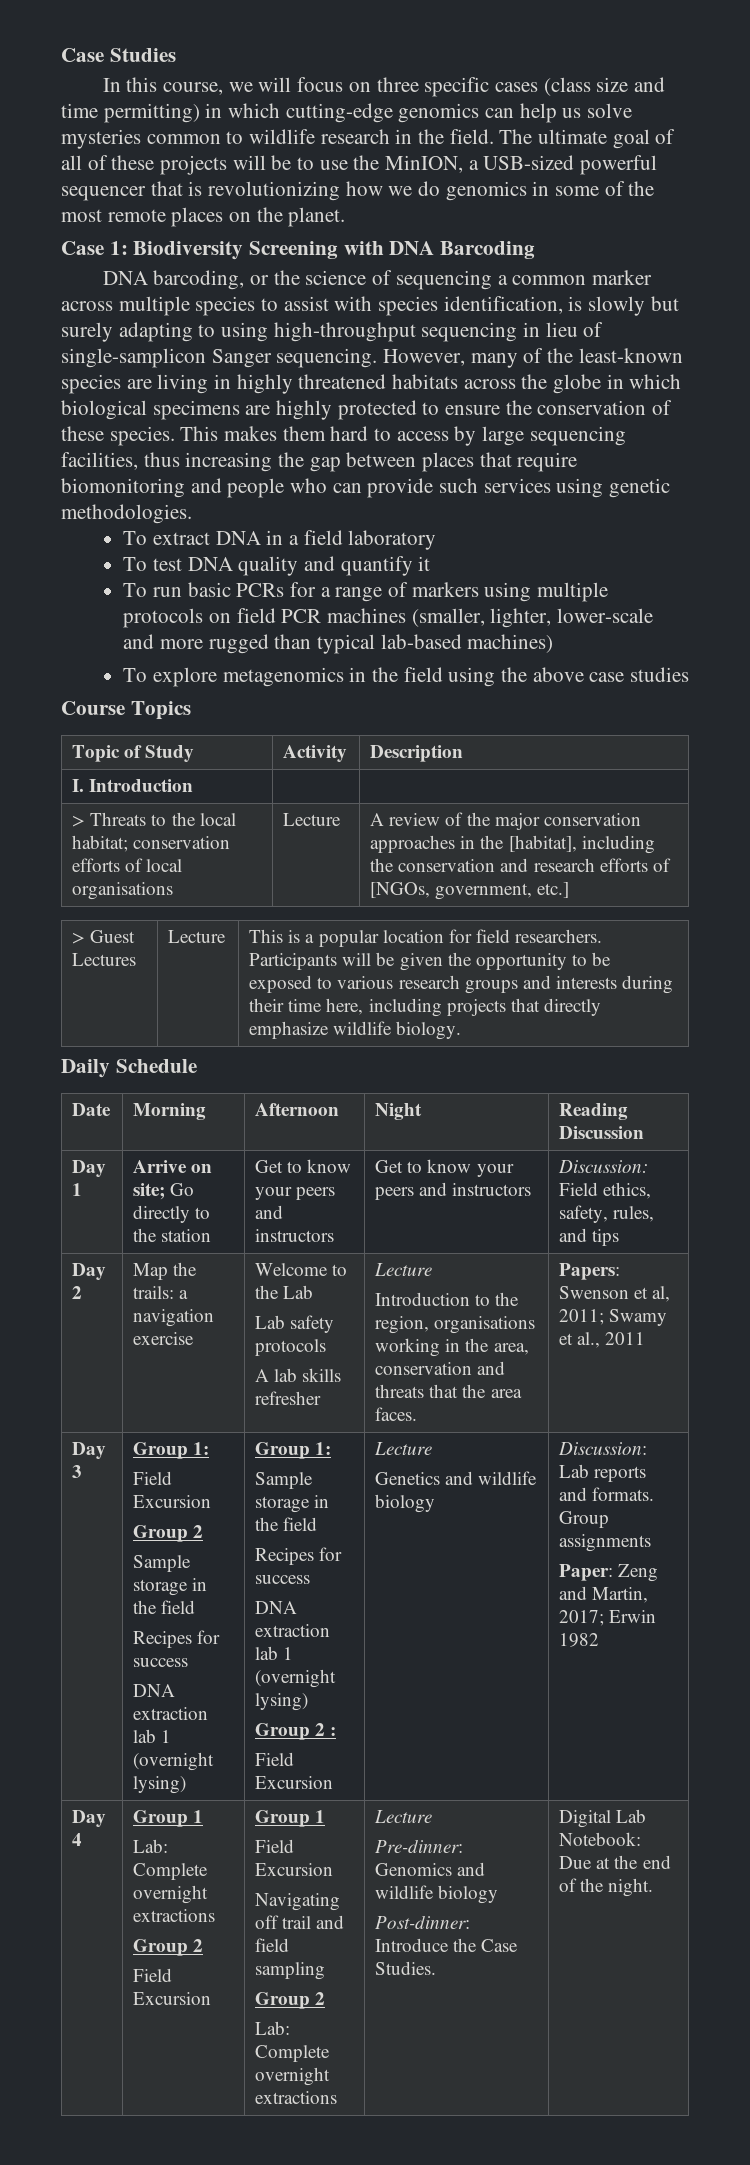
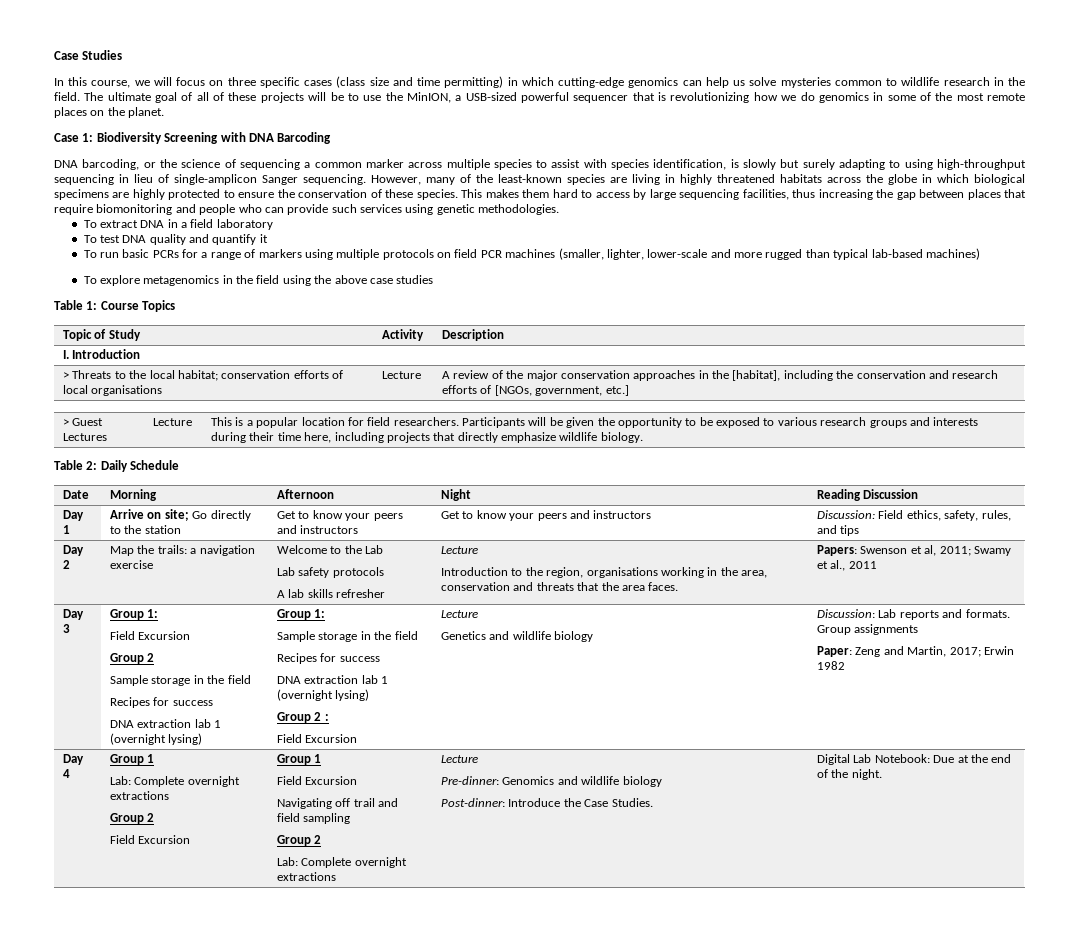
[61,348,206,368] single-samplicon -> [174,174,257,185] single-amplicon
(689, 674) none -> [54,300,98,310] Table 1:
(462, 1030) none -> [54,460,98,470] Table 2:

